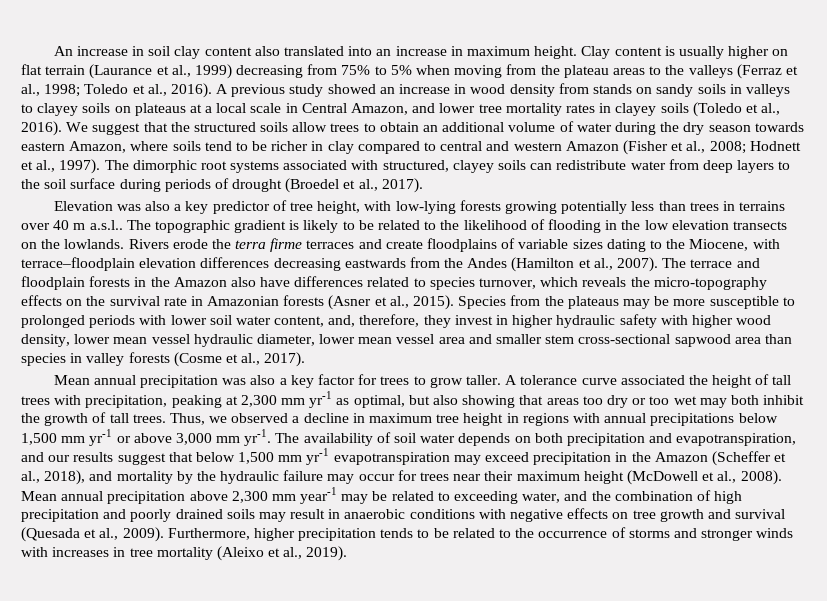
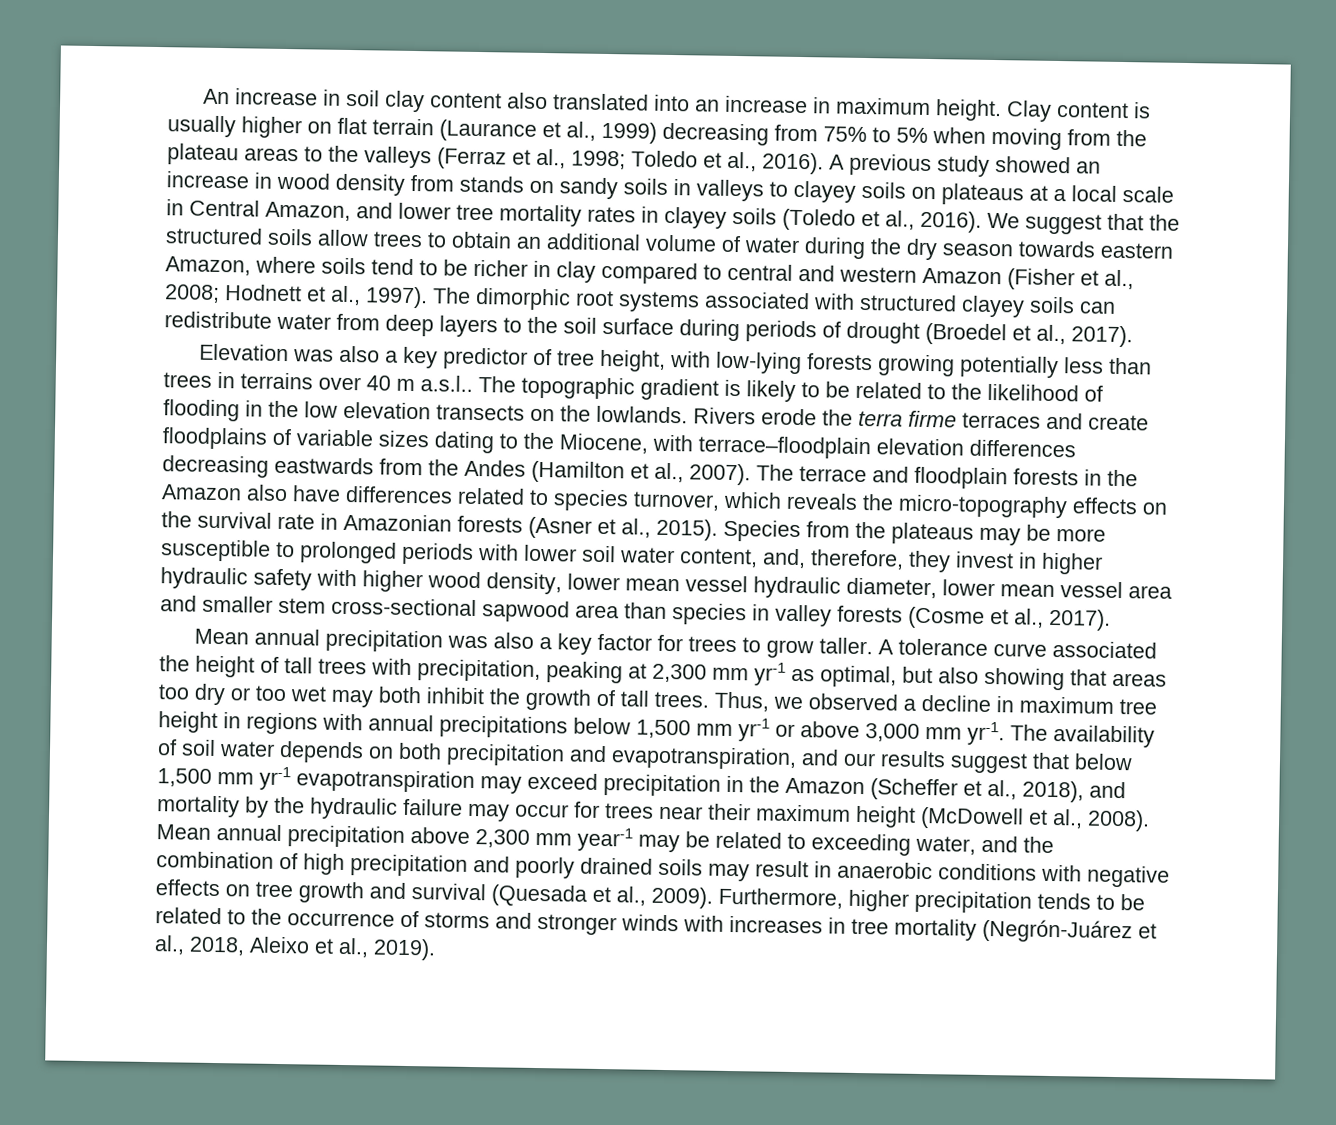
[382,160,449,172] structured, -> [859,293,957,312] structured
[216,546,264,561] (Aleixo -> [982,918,1157,944] [154,935,310,956] (Negrón-Juárez et al., 2018, Aleixo

